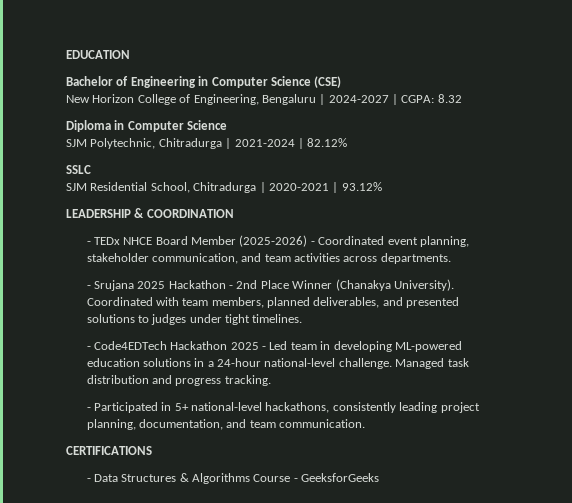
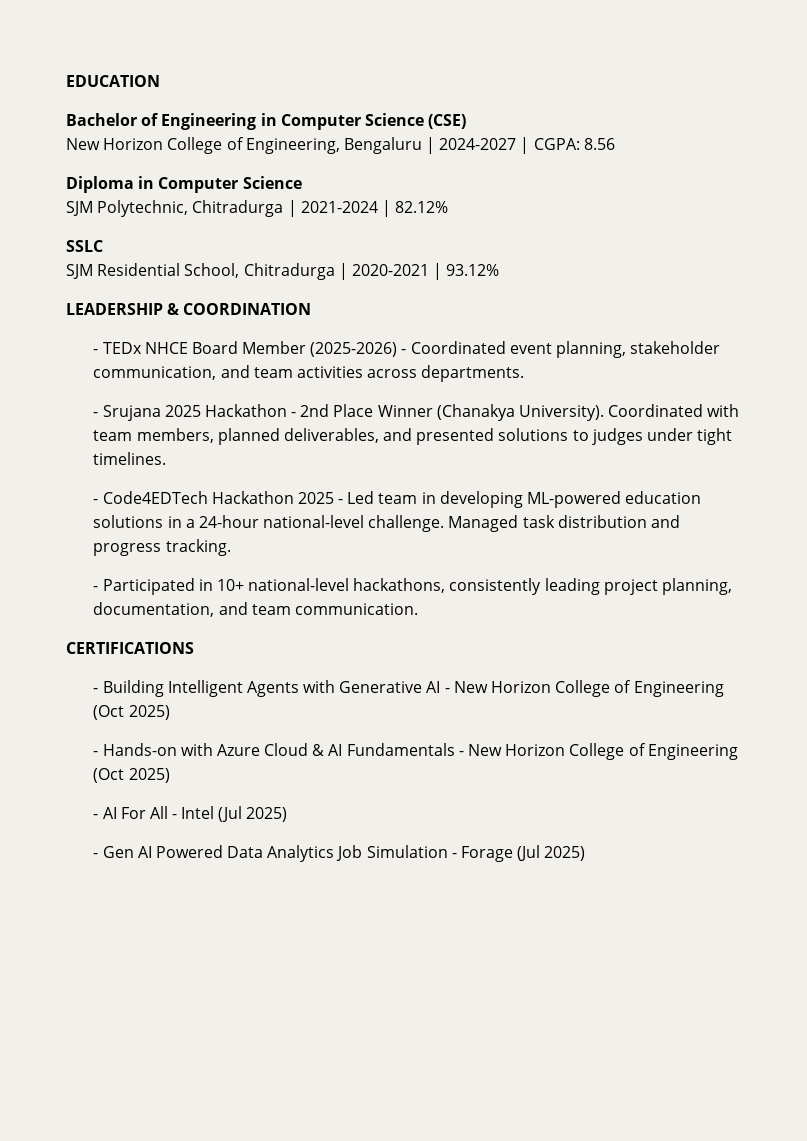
[437,94,462,103] 8.32 -> [583,138,615,150] 8.56
[174,403,189,411] 5+ -> [216,579,244,591] 10+
[93,473,380,484] Data Structures & Algorithms Course - GeeksforGeeks -> [102,680,724,697] [93,705,170,720] [93,743,738,760] [93,768,170,783] [93,806,287,822] [93,845,586,862] Building Intelligent Agents with Generative AI - New Horizon College of Engineering (Oct 2025) // - Hands-on with Azure Cloud & AI Fundamentals - New Horizon College of Engineering (Oct 2025) // - AI For All - Intel (Jul 2025) // - Gen AI Powered Data Analytics Job Simulation - Forage (Jul 2025)

